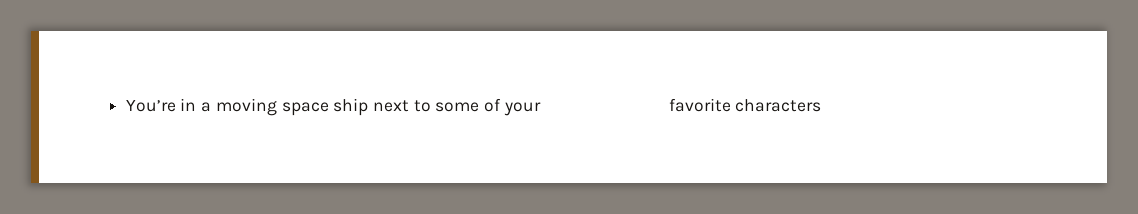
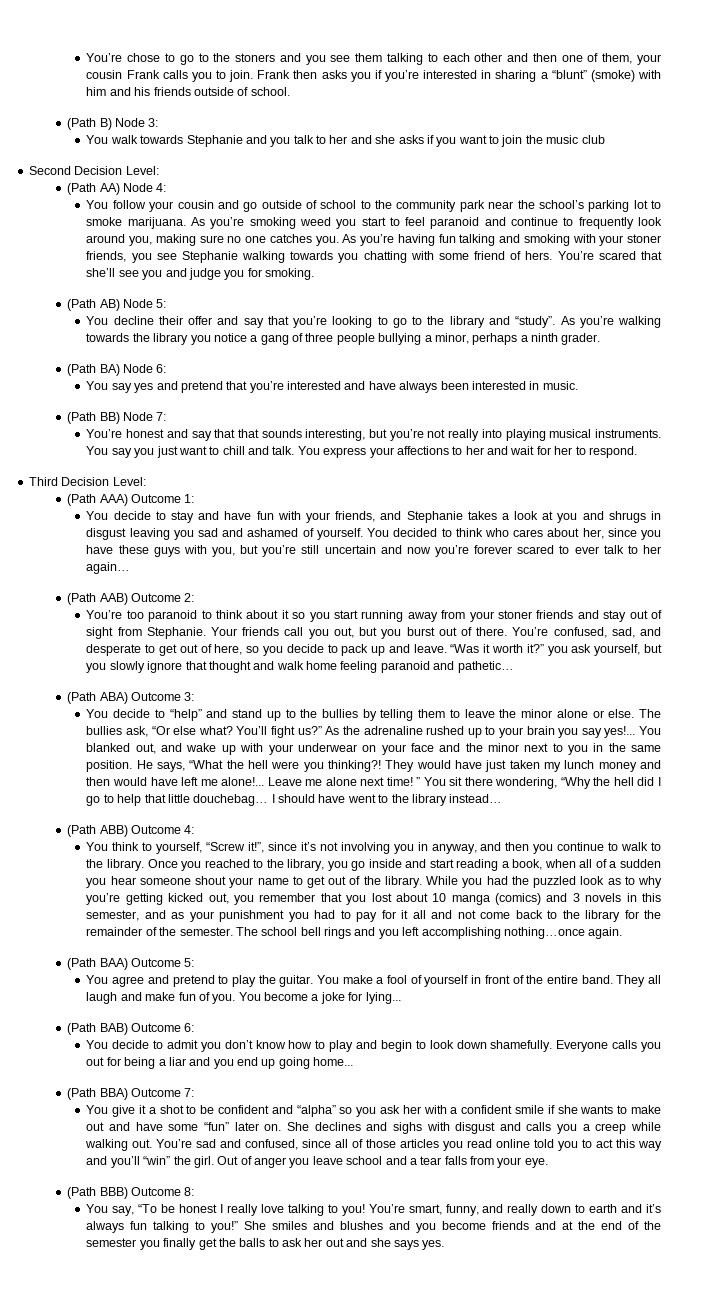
[125,98,822,116] You’re in a moving space ship next to some of your favorite characters -> [86,53,662,65] [86,70,661,82] [86,87,290,96] [67,118,159,130] [86,135,605,147] [28,166,159,175] [67,183,167,195] [86,200,661,212] [86,217,663,229] [86,234,662,246] [86,251,662,263] [86,268,315,280] [67,299,167,311] [86,316,661,328] [86,333,601,345] [67,364,167,376] [86,381,578,393] [67,412,167,424] [86,429,661,441] [86,446,637,458] [28,477,146,486] [67,494,195,506] [86,511,661,523] [86,528,661,540] [86,545,661,557] [86,562,131,574] [67,593,195,605] [86,610,662,622] [86,627,661,639] [86,644,662,656] [86,661,514,673] [67,692,195,704] [86,709,661,721] [86,726,661,738] [86,743,662,755] [86,760,661,772] [86,777,662,789] [86,794,503,806] [67,825,195,837] [86,842,661,854] [86,859,662,871] [86,876,662,888] [86,893,661,905] [86,910,661,922] [86,927,623,939] [67,958,195,970] [86,975,661,987] [86,992,401,1004] [67,1023,195,1035] [86,1040,661,1052] [86,1057,354,1069] [67,1088,195,1100] [86,1105,661,1117] [86,1122,661,1134] [85,1139,663,1151] [86,1156,548,1168] [67,1187,195,1199] [86,1204,661,1216] [86,1221,662,1233] [86,1238,445,1250] You’re chose to go to the stoners and you see them talking to each other and then one of them, your cousin Frank calls you to join. Frank then asks you if you’re interested in sharing a “blunt” (smoke) with him and his friends outside of school. // (Path B) Node 3: // You walk towards Stephanie and you talk to her and she asks if you want to join the music club // Second Decision Level: // (Path AA) Node 4: // You follow your cousin and go outside of school to the community park near the school’s parking lot to smoke marijuana. As you’re smoking weed you start to feel paranoid and continue to frequently look around you, making sure no one catches you. As you’re having fun talking and smoking with your stoner friends, you see Stephanie walking towards you chatting with some friend of hers. You’re scared that she’ll see you and judge you for smoking. // (Path AB) Node 5: // You decline their offer and say that you’re looking to go to the library and “study”. As you’re walking towards the library you notice a gang of three people bullying a minor, perhaps a ninth grader. // (Path BA) Node 6: // You say yes and pretend that you’re interested and have always been interested in music. // (Path BB) Node 7: // You’re honest and say that that sounds interesting, but you’re not really into playing musical instruments. You say you just want to chill and talk. You express your affections to her and wait for her to respond. // Third Decision Level: // (Path AAA) Outcome 1: // You decide to stay and have fun with your friends, and Stephanie takes a look at you and shrugs in disgust leaving you sad and ashamed of yourself. You decided to think who cares about her, since you have these guys with you, but you’re still uncertain and now you’re forever scared to ever talk to her again… // (Path AAB) Outcome 2: // You’re too paranoid to think about it so you start running away from your stoner friends and stay out of sight from Stephanie. Your friends call you out, but you burst out of there. You’re confused, sad, and desperate to get out of here, so you decide to pack up and leave. “Was it worth it?” you ask yourself, but you slowly ignore that thought and walk home feeling paranoid and pathetic… // (Path ABA) Outcome 3: // You decide to “help” and stand up to the bullies by telling them to leave the minor alone or else. The bullies ask, “Or else what? You’ll fight us?” As the adrenaline rushed up to your brain you say yes!... You blanked out, and wake up with your underwear on your face and the minor next to you in the same position. He says, “What the hell were you thinking?! They would have just taken my lunch money and then would have left me alone!... Leave me alone next time! ” You sit there wondering, “Why the hell did I go to help that little douchebag… I should have went to the library instead… // (Path ABB) Outcome 4: // You think to yourself, “Screw it!”, since it’s not involving you in anyway, and then you continue to walk to the library. Once you reached to the library, you go inside and start reading a book, when all of a sudden you hear someone shout your name to get out of the library. While you had the puzzled look as to why you’re getting kicked out, you remember that you lost about 10 manga (comics) and 3 novels in this semester, and as your punishment you had to pay for it all and not come back to the library for the remainder of the semester. The school bell rings and you left accomplishing nothing…once again. // (Path BAA) Outcome 5: // You agree and pretend to play the guitar. You make a fool of yourself in front of the entire band. They all laugh and make fun of you. You become a joke for lying... // (Path BAB) Outcome 6: // You decide to admit you don’t know how to play and begin to look down shamefully. Everyone calls you out for being a liar and you end up going home... // (Path BBA) Outcome 7: // You give it a shot to be confident and “alpha” so you ask her with a confident smile if she wants to make out and have some “fun” later on. She declines and sighs with disgust and calls you a creep while walking out. You’re sad and confused, since all of those articles you read online told you to act this way and you’ll “win” the girl. Out of anger you leave school and a tear falls from your eye. // (Path BBB) Outcome 8: // You say, “To be honest I really love talking to you! You’re smart, funny, and really down to earth and it’s always fun talking to you!” She smiles and blushes and you become friends and at the end of the semester you finally get the balls to ask her out and she says yes.

